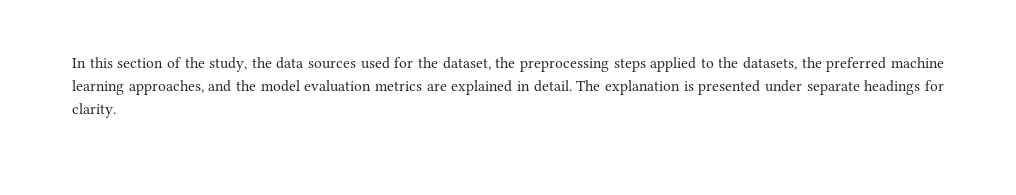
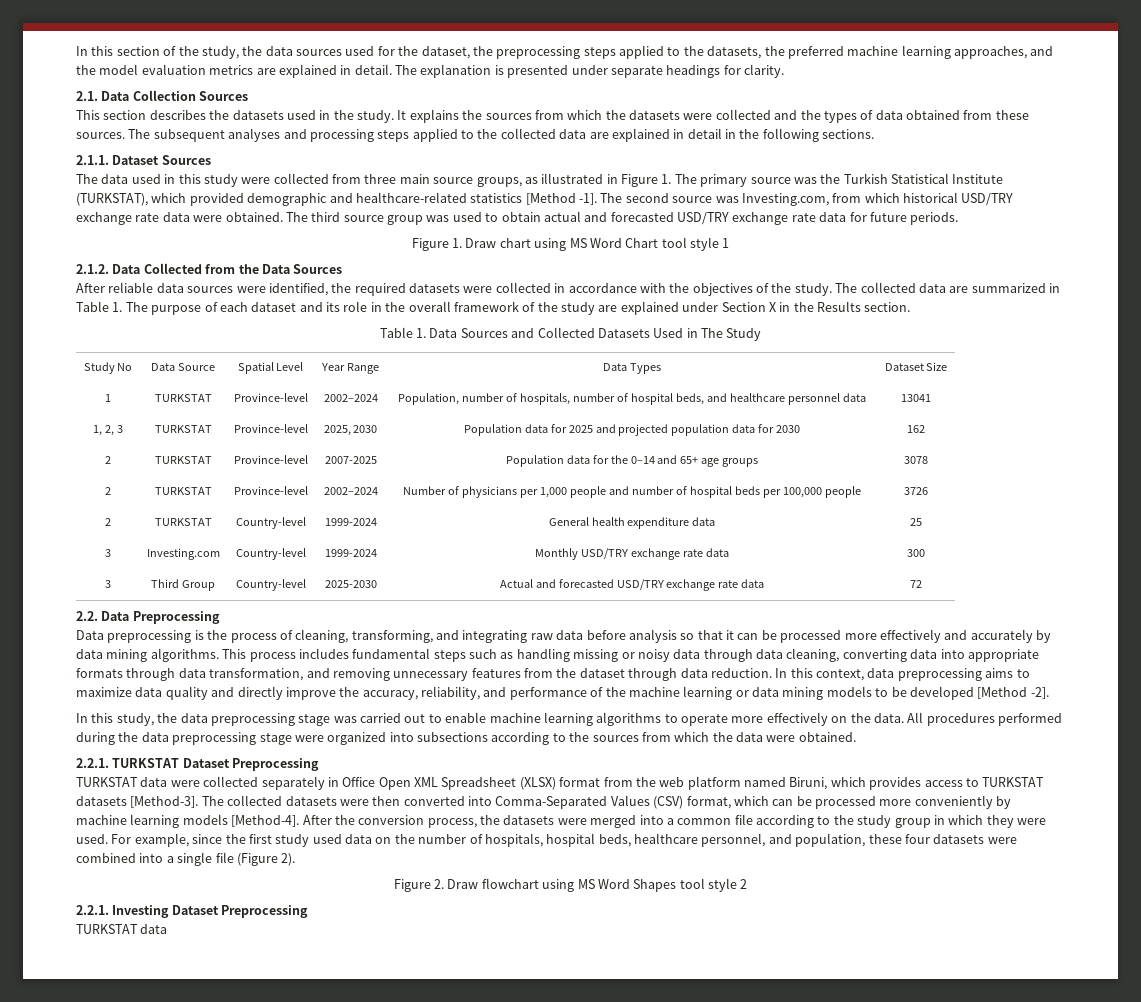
(116, 110) none -> [76,90,249,101] [76,109,1029,123] [76,128,875,142] [76,155,211,165] [76,173,1004,187] [76,192,1014,206] [76,211,959,225] [411,237,730,251] [76,263,343,274] [76,282,1060,296] [76,301,911,315] [379,327,762,341] [83,362,133,374] [151,363,215,371] [237,362,304,374] [321,363,379,374] [603,363,661,374] [884,362,948,371] [105,394,111,402] [154,394,212,402] [233,393,308,402] [323,394,378,402] [398,393,866,405] [901,394,931,402] [93,425,123,436] [154,425,212,433] [233,424,308,433] [323,425,378,436] [463,424,801,436] [907,425,925,433] [105,456,111,464] [154,456,212,464] [233,455,308,464] [324,456,377,464] [505,455,759,467] [904,456,928,464] [105,487,111,495] [154,487,212,495] [233,486,308,495] [323,487,378,495] [403,486,861,498] [904,487,928,495] [105,518,111,526] [154,518,212,526] [235,517,306,529] [324,518,377,526] [548,517,716,529] [910,518,922,526] [105,549,111,557] [146,548,220,560] [235,548,306,560] [324,549,377,557] [535,548,729,560] [907,549,925,557] [105,580,111,588] [151,579,215,591] [235,579,306,591] [324,580,377,588] [499,579,765,591] [910,580,922,588] [76,611,220,624] [76,629,1051,643] [76,648,1039,662] [76,668,1030,681] [76,686,1049,700] [76,712,1062,726] [76,732,856,745] [76,758,320,771] [76,776,1045,790] [76,795,1012,809] [76,814,1046,828] [76,833,1017,847] [76,852,296,866] [393,878,748,892] [76,905,309,918] [76,924,168,934] // 2.1. Data Collection Sources // This section describes the datasets used in the study. It explains the sources from which the datasets were collected and the types of data obtained from these sources. The subsequent analyses and processing steps applied to the collected data are explained in detail in the following sections. // 2.1.1. Dataset Sources // The data used in this study were collected from three main source groups, as illustrated in Figure 1. The primary source was the Turkish Statistical Institute (TURKSTAT), which provided demographic and healthcare-related statistics [Method -1]. The second source was Investing.com, from which historical USD/TRY exchange rate data were obtained. The third source group was used to obtain actual and forecasted USD/TRY exchange rate data for future periods. // Figure 1. Draw chart using MS Word Chart tool style 1 // 2.1.2. Data Collected from the Data Sources // After reliable data sources were identified, the required datasets were collected in accordance with the objectives of the study. The collected data are summarized in Table 1. The purpose of each dataset and its role in the overall framework of the study are explained under Section X in the Results section. // Table 1. Data Sources and Collected Datasets Used in The Study // Study No | Data Source | Spatial Level | Year Range | Data Types | Dataset Size // 1 | TURKSTAT | Province-level | 2002–2024 | Population, number of hospitals, number of hospital beds, and healthcare personnel data | 13041 // 1, 2, 3 | TURKSTAT | Province-level | 2025, 2030 | Population data for 2025 and projected population data for 2030 | 162 // 2 | TURKSTAT | Province-level | 2007-2025 | Population data for the 0–14 and 65+ age groups | 3078 // 2 | TURKSTAT | Province-level | 2002–2024 | Number of physicians per 1,000 people and number of hospital beds per 100,000 people | 3726 // 2 | TURKSTAT | Country-level | 1999-2024 | General health expenditure data | 25 // 3 | Investing.com | Country-level | 1999-2024 | Monthly USD/TRY exchange rate data | 300 // 3 | Third Group | Country-level | 2025-2030 | Actual and forecasted USD/TRY exchange rate data | 72 // 2.2. Data Preprocessing // Data preprocessing is the process of cleaning, transforming, and integrating raw data before analysis so that it can be processed more effectively and accurately by data mining algorithms. This process includes fundamental steps such as handling missing or noisy data through data cleaning, converting data into appropriate formats through data transformation, and removing unnecessary features from the dataset through data reduction. In this context, data preprocessing aims to maximize data quality and directly improve the accuracy, reliability, and performance of the machine learning or data mining models to be developed [Method -2]. // In this study, the data preprocessing stage was carried out to enable machine learning algorithms to operate more effectively on the data. All procedures performed during the data preprocessing stage were organized into subsections according to the sources from which the data were obtained. // 2.2.1. TURKSTAT Dataset Preprocessing // TURKSTAT data were collected separately in Office Open XML Spreadsheet (XLSX) format from the web platform named Biruni, which provides access to TURKSTAT datasets [Method-3]. The collected datasets were then converted into Comma-Separated Values (CSV) format, which can be processed more conveniently by machine learning models [Method-4]. After the conversion process, the datasets were merged into a common file according to the study group in which they were used. For example, since the first study used data on the number of hospitals, hospital beds, healthcare personnel, and population, these four datasets were combined into a single file (Figure 2). // Figure 2. Draw flowchart using MS Word Shapes tool style 2 // 2.2.1. Investing Dataset Preprocessing // TURKSTAT data

